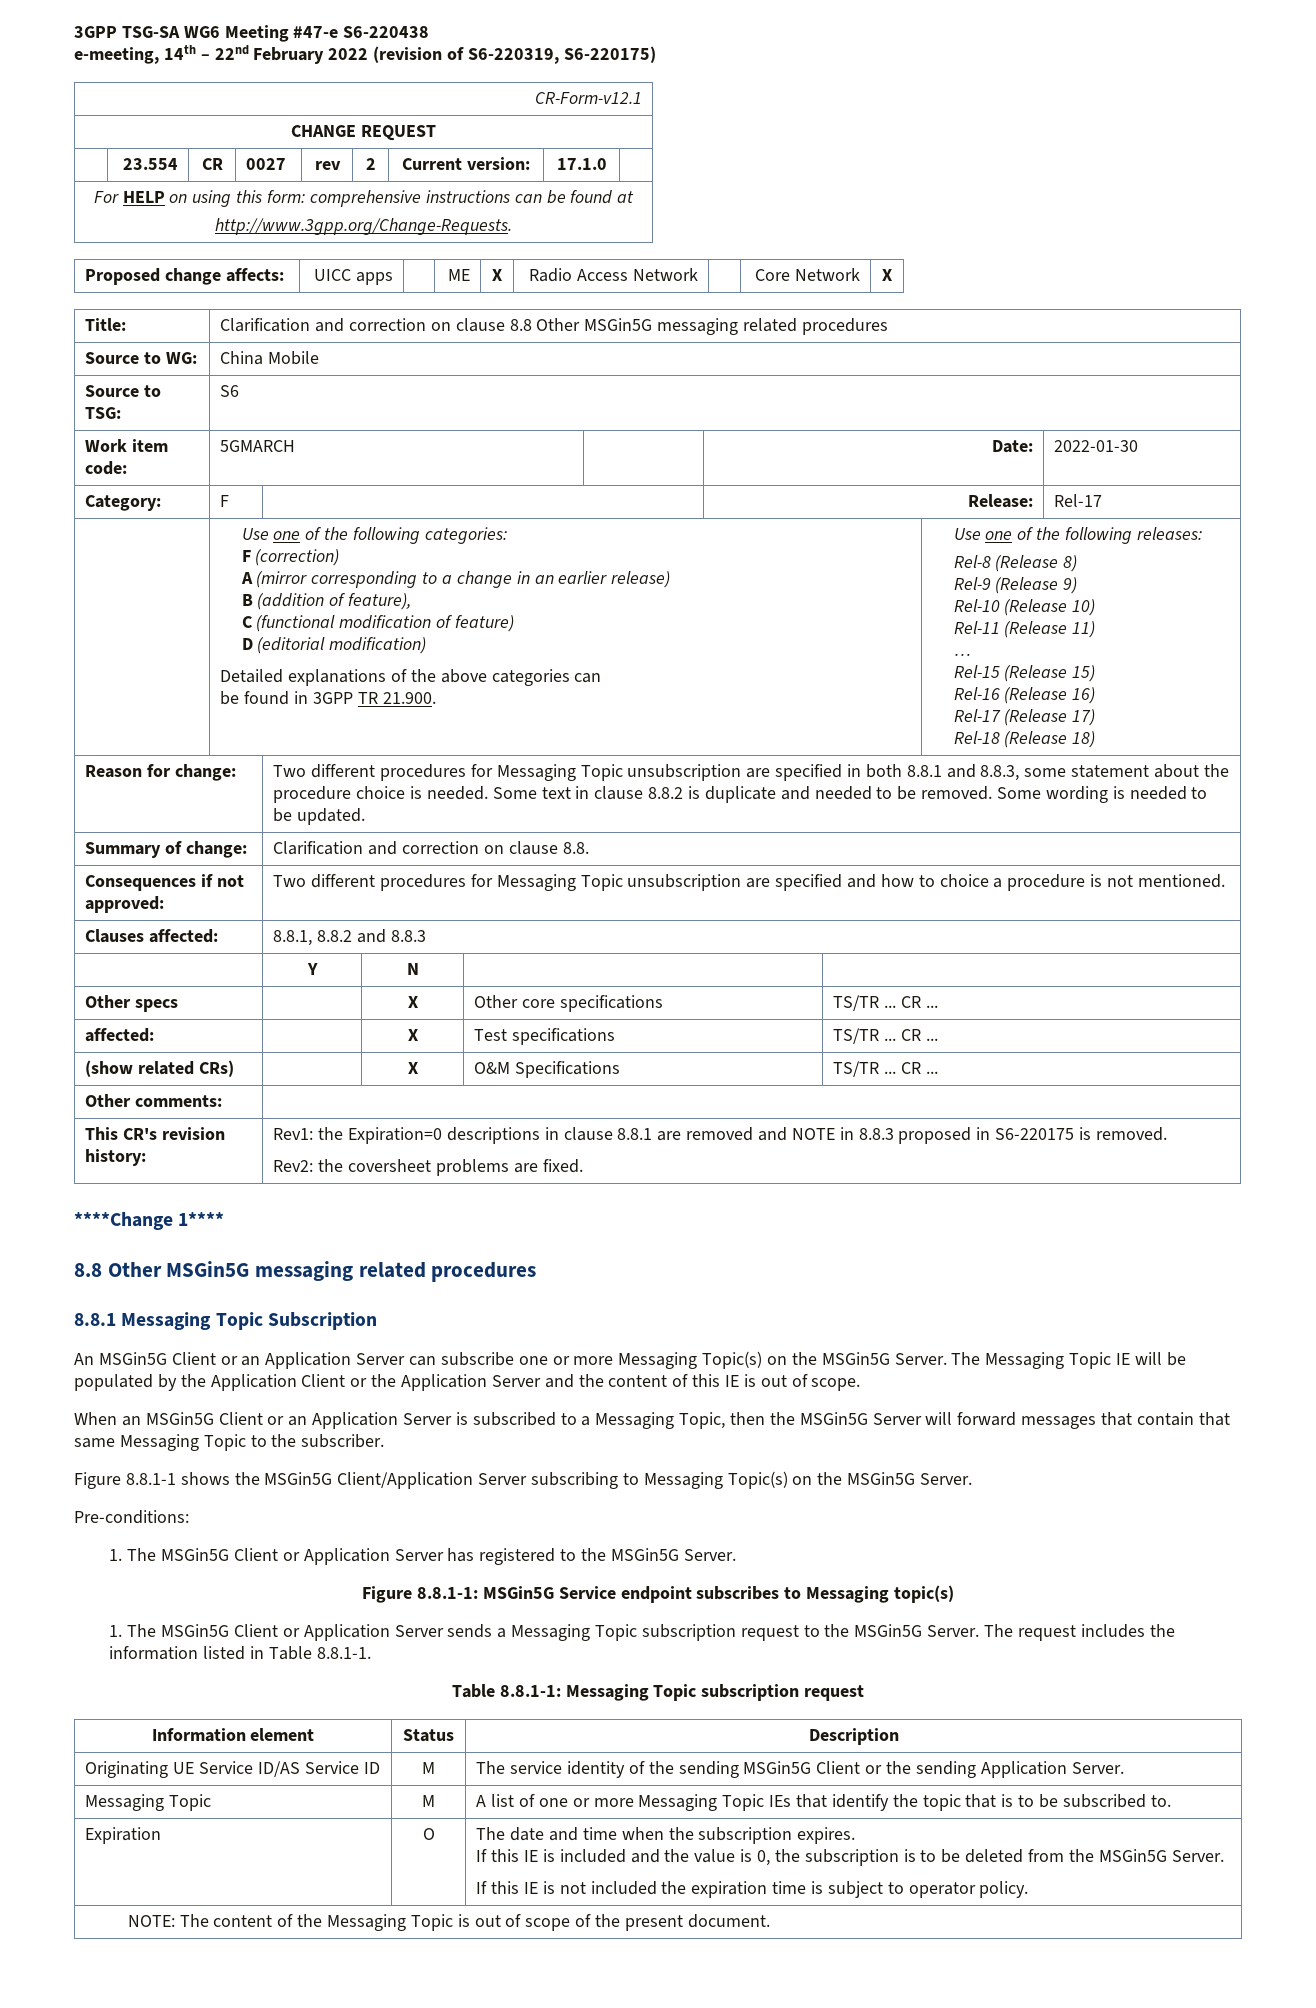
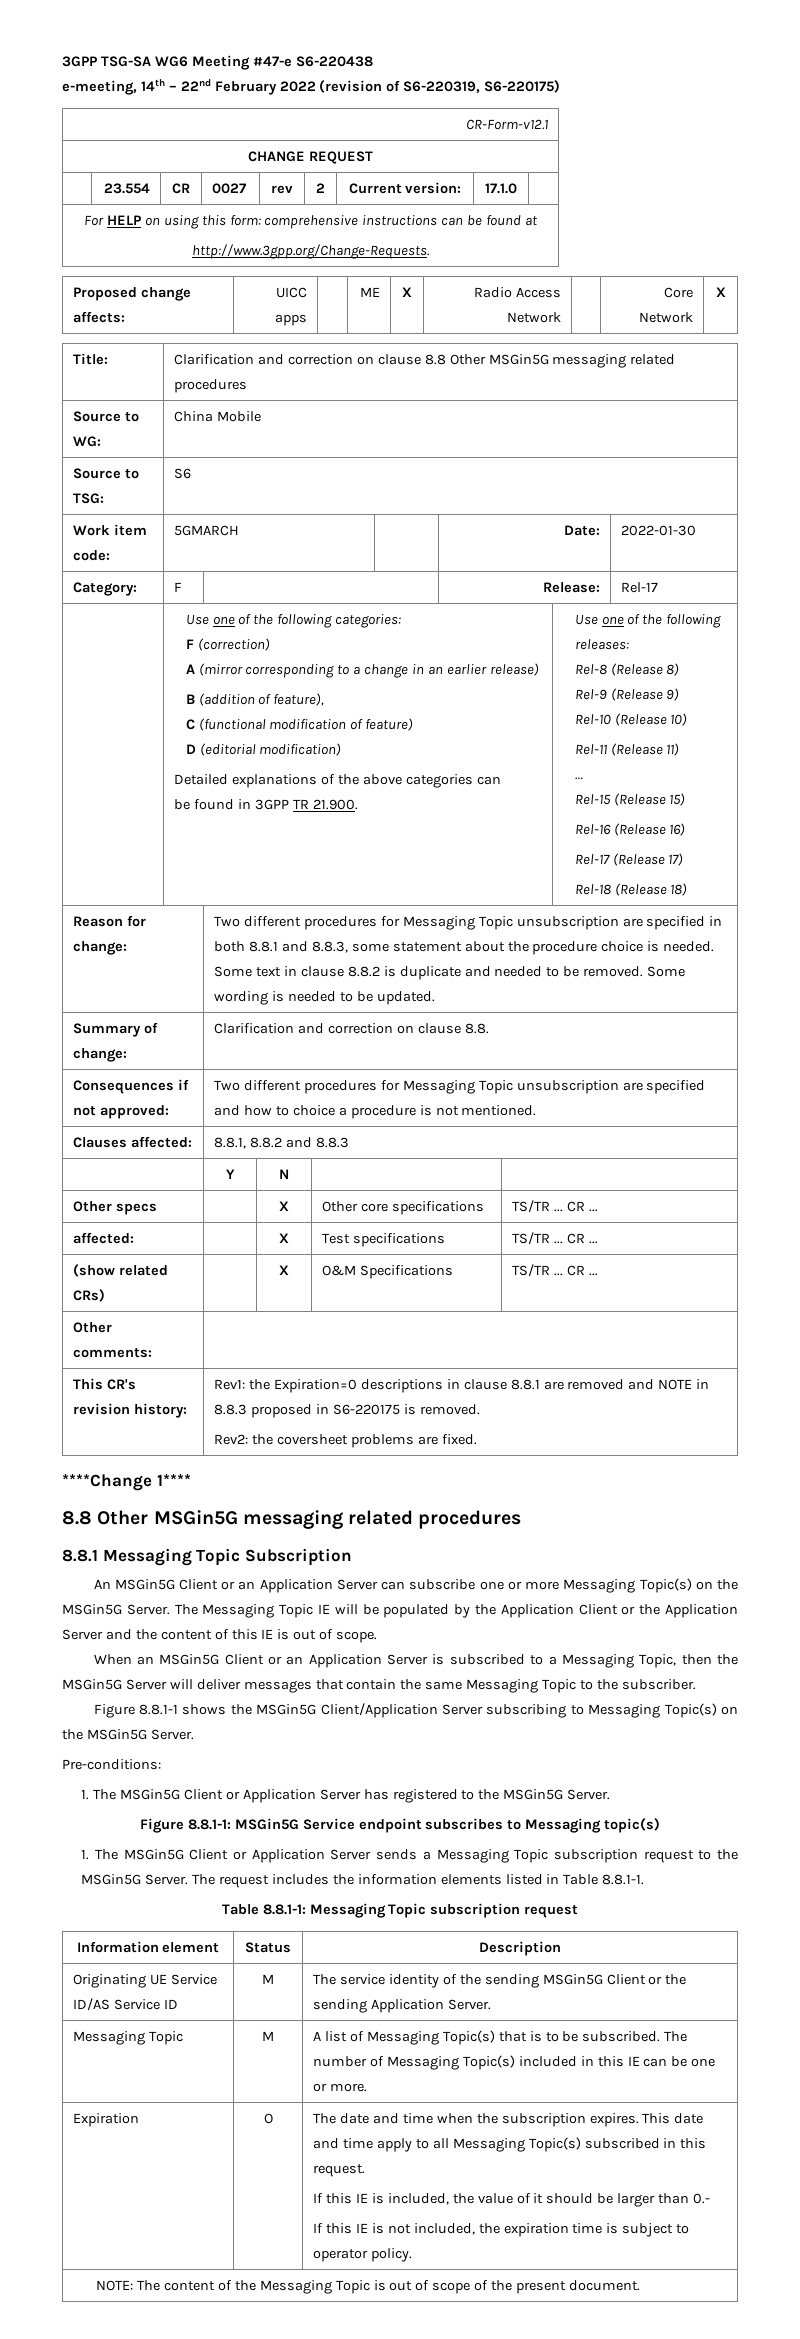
[957,1412,1017,1426] forward -> [196,1679,241,1690] deliver
[1198,1412,1230,1426] that -> [400,1679,422,1690] the
(199, 1653) none -> [440,1874,502,1885] elements
[538,1794,1171,1811] one or more Messaging Topic IEs that identify the topic that is to be subscribed to. -> [366,2030,688,2045] [313,2055,716,2070] [313,2083,368,2092] Messaging Topic(s) that is to be subscribed. The number of Messaging Topic(s) included in this IE can be one or more.
[476,1849,1224,1866] // If this IE is included and the value is 0, the subscription is to be deleted from the MSGin5G Server. -> [642,2113,704,2124] [313,2137,707,2152] [313,2164,366,2177] [313,2193,710,2207] This date and time apply to all Messaging Topic(s) subscribed in this request. // If this IE is included, the value of it should be larger than 0.-
[590,1881,657,1895] included -> [413,2223,475,2235] included,

